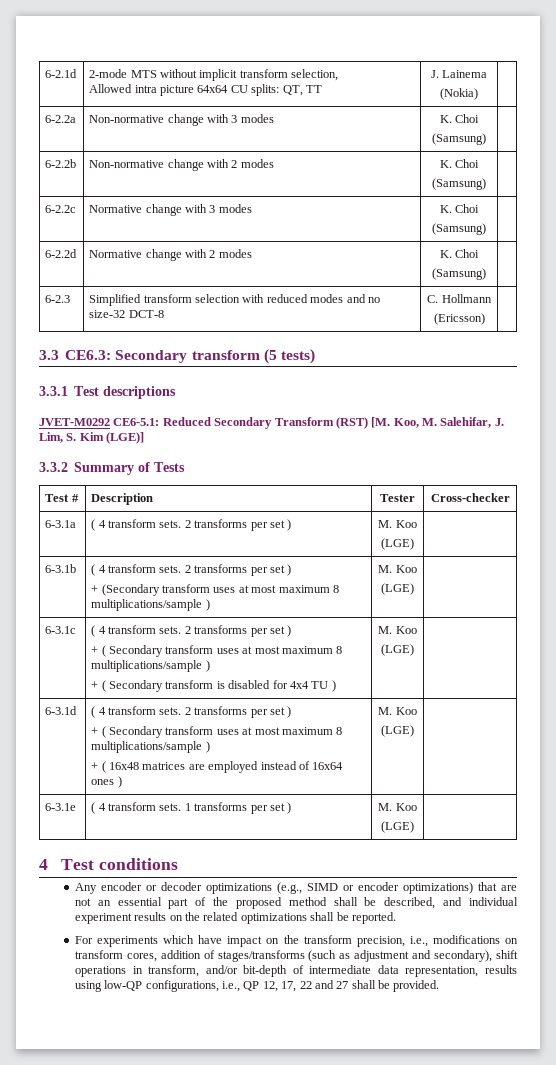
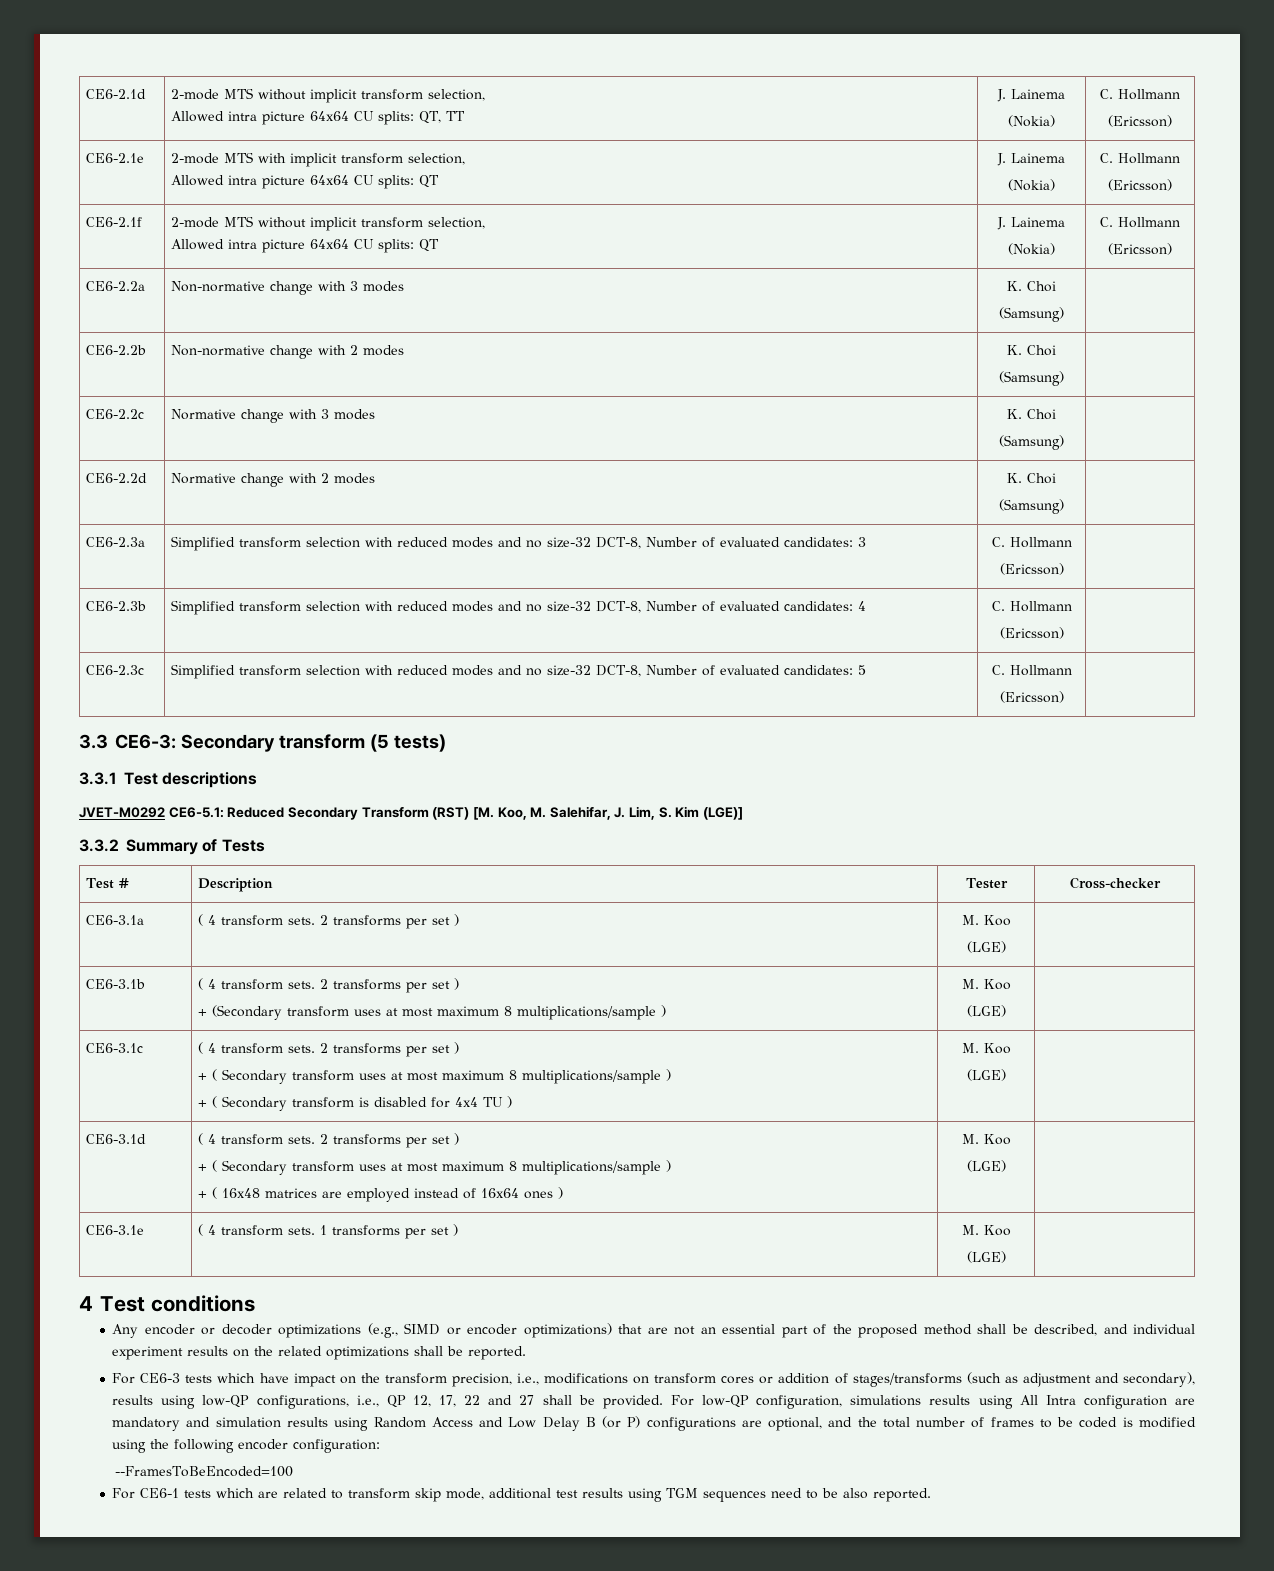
[45,69,78,78] 6-2.1d -> [85,89,146,99] CE6-2.1d
[45,115,77,123] // 6-2.2a -> [1100,89,1180,100] [1108,115,1172,127] [85,153,144,163] [170,152,465,167] [170,175,439,189] [997,153,1065,166] [1008,179,1055,191] [1100,153,1180,164] [1108,179,1172,191] [85,217,142,227] [170,216,485,231] [170,239,439,253] [997,217,1065,230] [1008,243,1055,255] [1100,217,1180,228] [1108,243,1172,255] [85,281,145,291] C. Hollmann // (Ericsson) // CE6-2.1e | 2-mode MTS with implicit transform selection, // Allowed intra picture 64x64 CU splits: QT | J. Lainema // (Nokia) | C. Hollmann // (Ericsson) // CE6-2.1f | 2-mode MTS without implicit transform selection, // Allowed intra picture 64x64 CU splits: QT | J. Lainema // (Nokia) | C. Hollmann // (Ericsson) // CE6-2.2a
[45,159,77,168] 6-2.2b -> [85,345,146,355] CE6-2.2b
[45,205,77,213] 6-2.2c -> [85,409,144,419] CE6-2.2c
[45,249,78,258] 6-2.2d -> [85,473,147,483] CE6-2.2d
[45,295,71,303] [89,294,380,306] [89,310,164,318] 6-2.3 | Simplified transform selection with reduced modes and no size-32 DCT-8 -> [85,537,145,547] [170,536,866,551] [991,537,1072,548] [999,563,1064,575] [85,601,146,611] [170,600,866,615] [991,601,1072,612] [999,627,1064,639] [85,665,144,675] [170,664,866,679] CE6-2.3a | Simplified transform selection with reduced modes and no size-32 DCT-8, Number of evaluated candidates: 3 | C. Hollmann // (Ericsson) | // CE6-2.3b | Simplified transform selection with reduced modes and no size-32 DCT-8, Number of evaluated candidates: 4 | C. Hollmann // (Ericsson) | // CE6-2.3c | Simplified transform selection with reduced modes and no size-32 DCT-8, Number of evaluated candidates: 5
[65,350,112,360] CE6.3: -> [115,734,176,749] CE6-3:
[45,520,77,528] 6-3.1a -> [85,915,144,925] CE6-3.1a
[45,564,77,573] 6-3.1b -> [85,979,145,989] CE6-3.1b
[45,626,77,634] 6-3.1c -> [85,1043,143,1053] CE6-3.1c
[45,706,78,715] 6-3.1d -> [85,1134,146,1144] CE6-3.1d
[45,803,77,811] 6-3.1e -> [85,1225,144,1235] CE6-3.1e
[97,936,159,947] experiments -> [140,1373,213,1383] CE6-3 tests
[126,953,157,962] cores, -> [721,1376,774,1384] cores or
[495,950,518,959] [74,965,479,977] shift operations in transform, and/or bit-depth of intermediate data representation, -> (1195, 1379) none
(440, 986) none -> [670,1395,1195,1409] [112,1416,1196,1431] [112,1439,381,1453] [114,1466,293,1477] [112,1488,932,1502] For low-QP configuration, simulations results using All Intra configuration are mandatory and simulation results using Random Access and Low Delay B (or P) configurations are optional, and the total number of frames to be coded is modified using the following encoder configuration: // --FramesToBeEncoded=100 // For CE6-1 tests which are related to transform skip mode, additional test results using TGM sequences need to be also reported.

